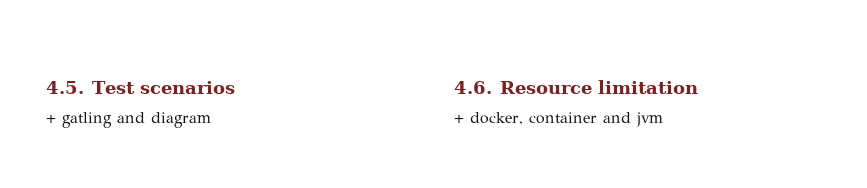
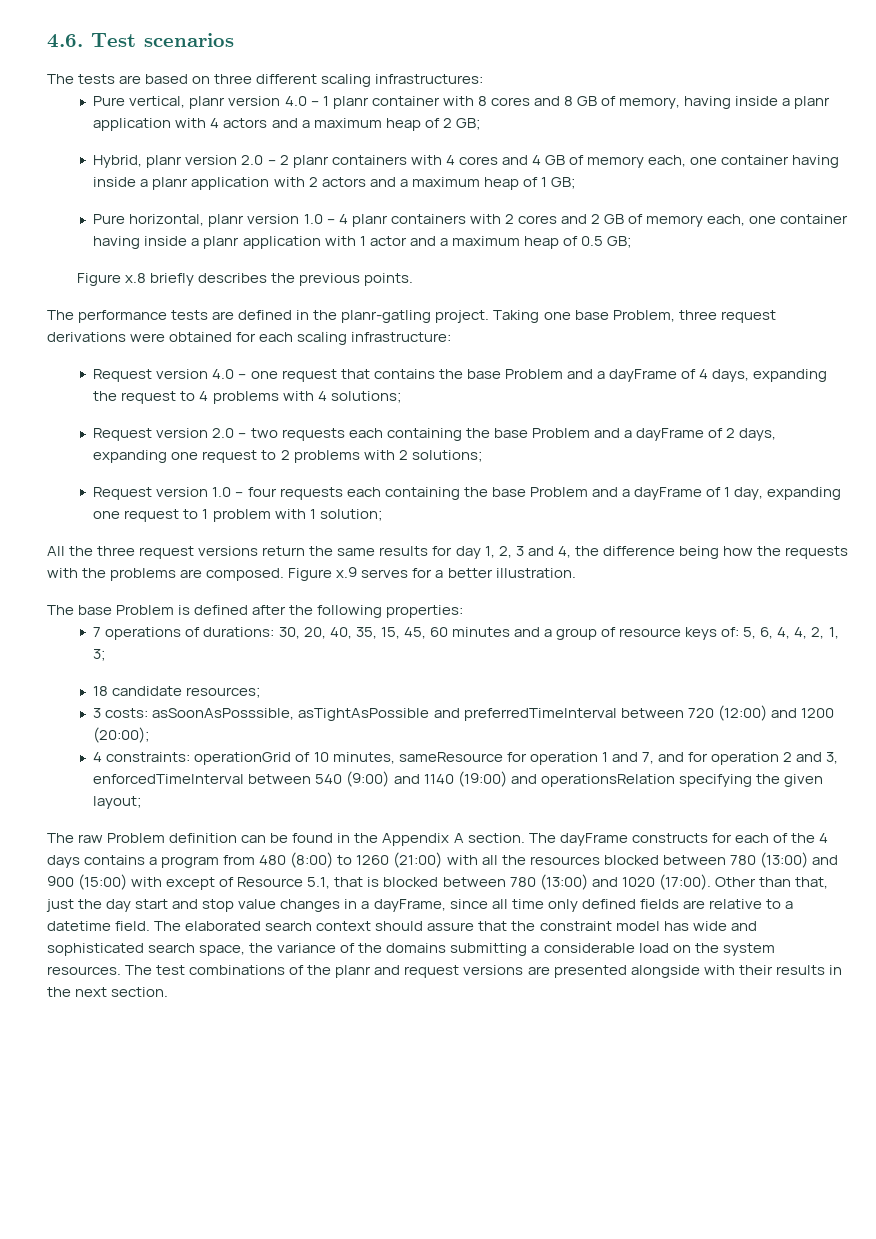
[46,81,84,94] 4.5. -> [47,34,83,48] 4.6.
[46,112,211,128] [454,80,698,94] [454,112,663,127] + gatling and diagram // 4.6. Resource limitation // + docker, container and jvm -> [47,74,484,87] [93,96,831,109] [93,118,481,131] [93,155,840,168] [93,177,576,190] [93,214,849,227] [93,236,633,249] [76,273,414,286] [47,310,776,323] [47,332,452,345] [93,369,828,382] [93,391,402,404] [93,428,777,441] [93,450,483,463] [93,487,842,500] [93,509,383,522] [47,546,849,559] [47,567,576,581] [47,605,464,618] [93,627,839,640] [93,649,107,661] [93,686,262,698] [93,705,834,721] [93,727,151,743] [93,752,839,765] [93,771,823,787] [93,796,143,809] [47,833,828,846] [47,852,838,868] [47,874,828,890] [46,899,793,912] [47,921,757,931] [47,943,775,956] [47,965,842,978] [47,987,169,997] The tests are based on three different scaling infrastructures: // Pure vertical, planr version 4.0 – 1 planr container with 8 cores and 8 GB of memory, having inside a planr application with 4 actors and a maximum heap of 2 GB; // Hybrid, planr version 2.0 – 2 planr containers with 4 cores and 4 GB of memory each, one container having inside a planr application with 2 actors and a maximum heap of 1 GB; // Pure horizontal, planr version 1.0 – 4 planr containers with 2 cores and 2 GB of memory each, one container having inside a planr application with 1 actor and a maximum heap of 0.5 GB; // Figure x.8 briefly describes the previous points. // The performance tests are defined in the planr-gatling project. Taking one base Problem, three request derivations were obtained for each scaling infrastructure: // Request version 4.0 – one request that contains the base Problem and a dayFrame of 4 days, expanding the request to 4 problems with 4 solutions; // Request version 2.0 – two requests each containing the base Problem and a dayFrame of 2 days, expanding one request to 2 problems with 2 solutions; // Request version 1.0 – four requests each containing the base Problem and a dayFrame of 1 day, expanding one request to 1 problem with 1 solution; // All the three request versions return the same results for day 1, 2, 3 and 4, the difference being how the requests with the problems are composed. Figure x.9 serves for a better illustration. // The base Problem is defined after the following properties: // 7 operations of durations: 30, 20, 40, 35, 15, 45, 60 minutes and a group of resource keys of: 5, 6, 4, 4, 2, 1, 3; // 18 candidate resources; // 3 costs: asSoonAsPosssible, asTightAsPossible and preferredTimeInterval between 720 (12:00) and 1200 (20:00); // 4 constraints: operationGrid of 10 minutes, sameResource for operation 1 and 7, and for operation 2 and 3, enforcedTimeInterval between 540 (9:00) and 1140 (19:00) and operationsRelation specifying the given layout; // The raw Problem definition can be found in the Appendix A section. The dayFrame constructs for each of the 4 days contains a program from 480 (8:00) to 1260 (21:00) with all the resources blocked between 780 (13:00) and 900 (15:00) with except of Resource 5.1, that is blocked between 780 (13:00) and 1020 (17:00). Other than that, just the day start and stop value changes in a dayFrame, since all time only defined fields are relative to a datetime field. The elaborated search context should assure that the constraint model has wide and sophisticated search space, the variance of the domains submitting a considerable load on the system resources. The test combinations of the planr and request versions are presented alongside with their results in the next section.

